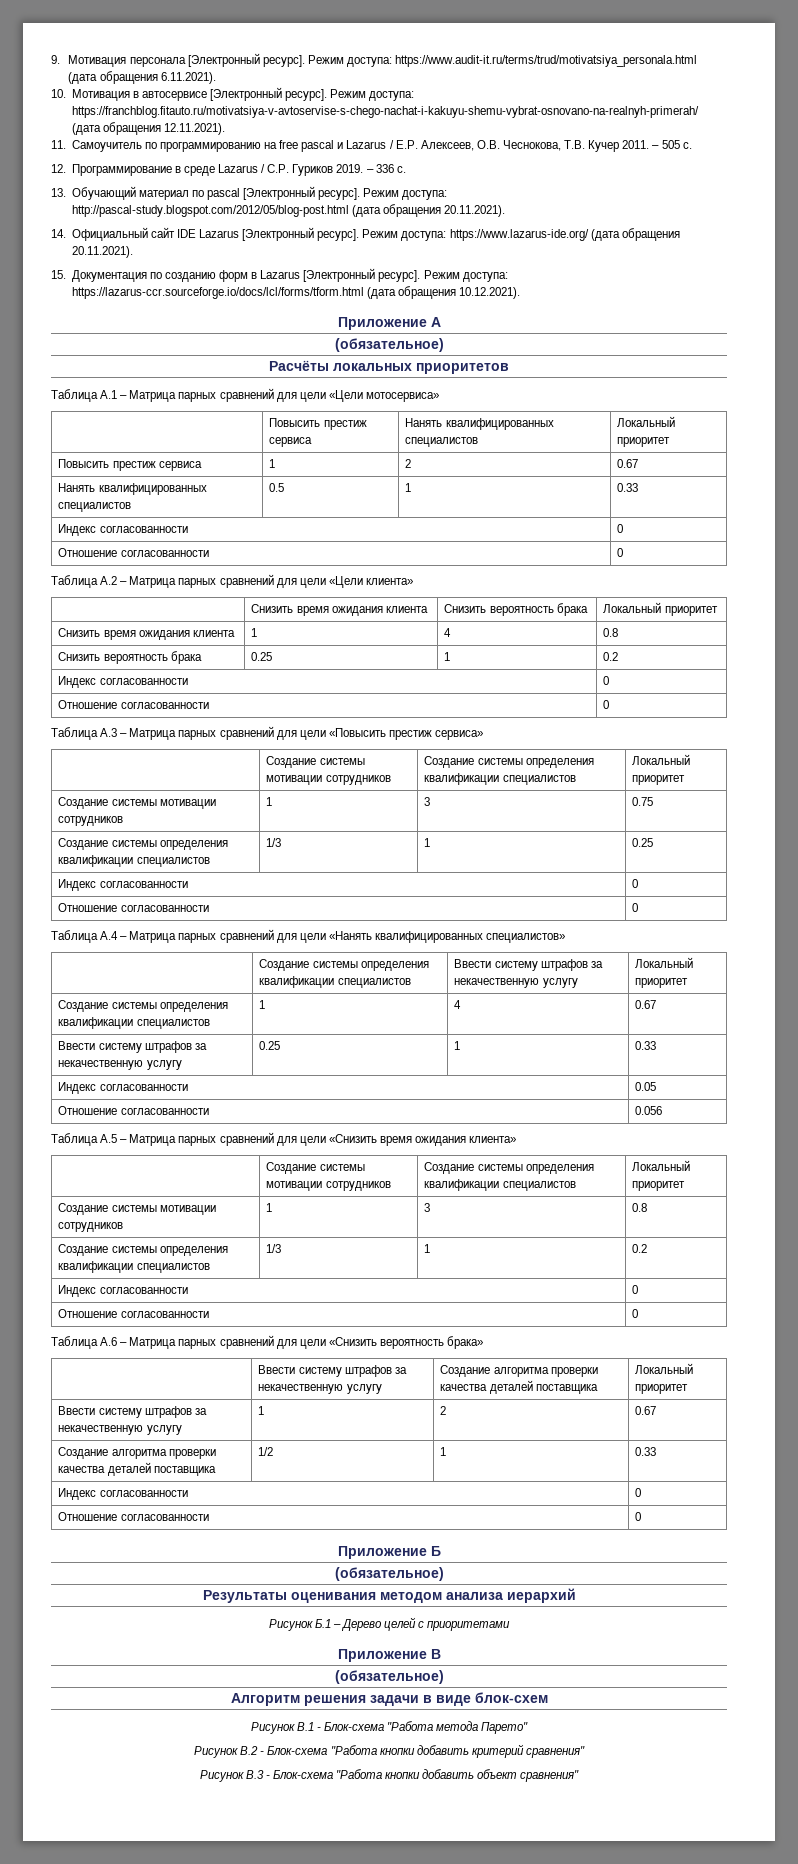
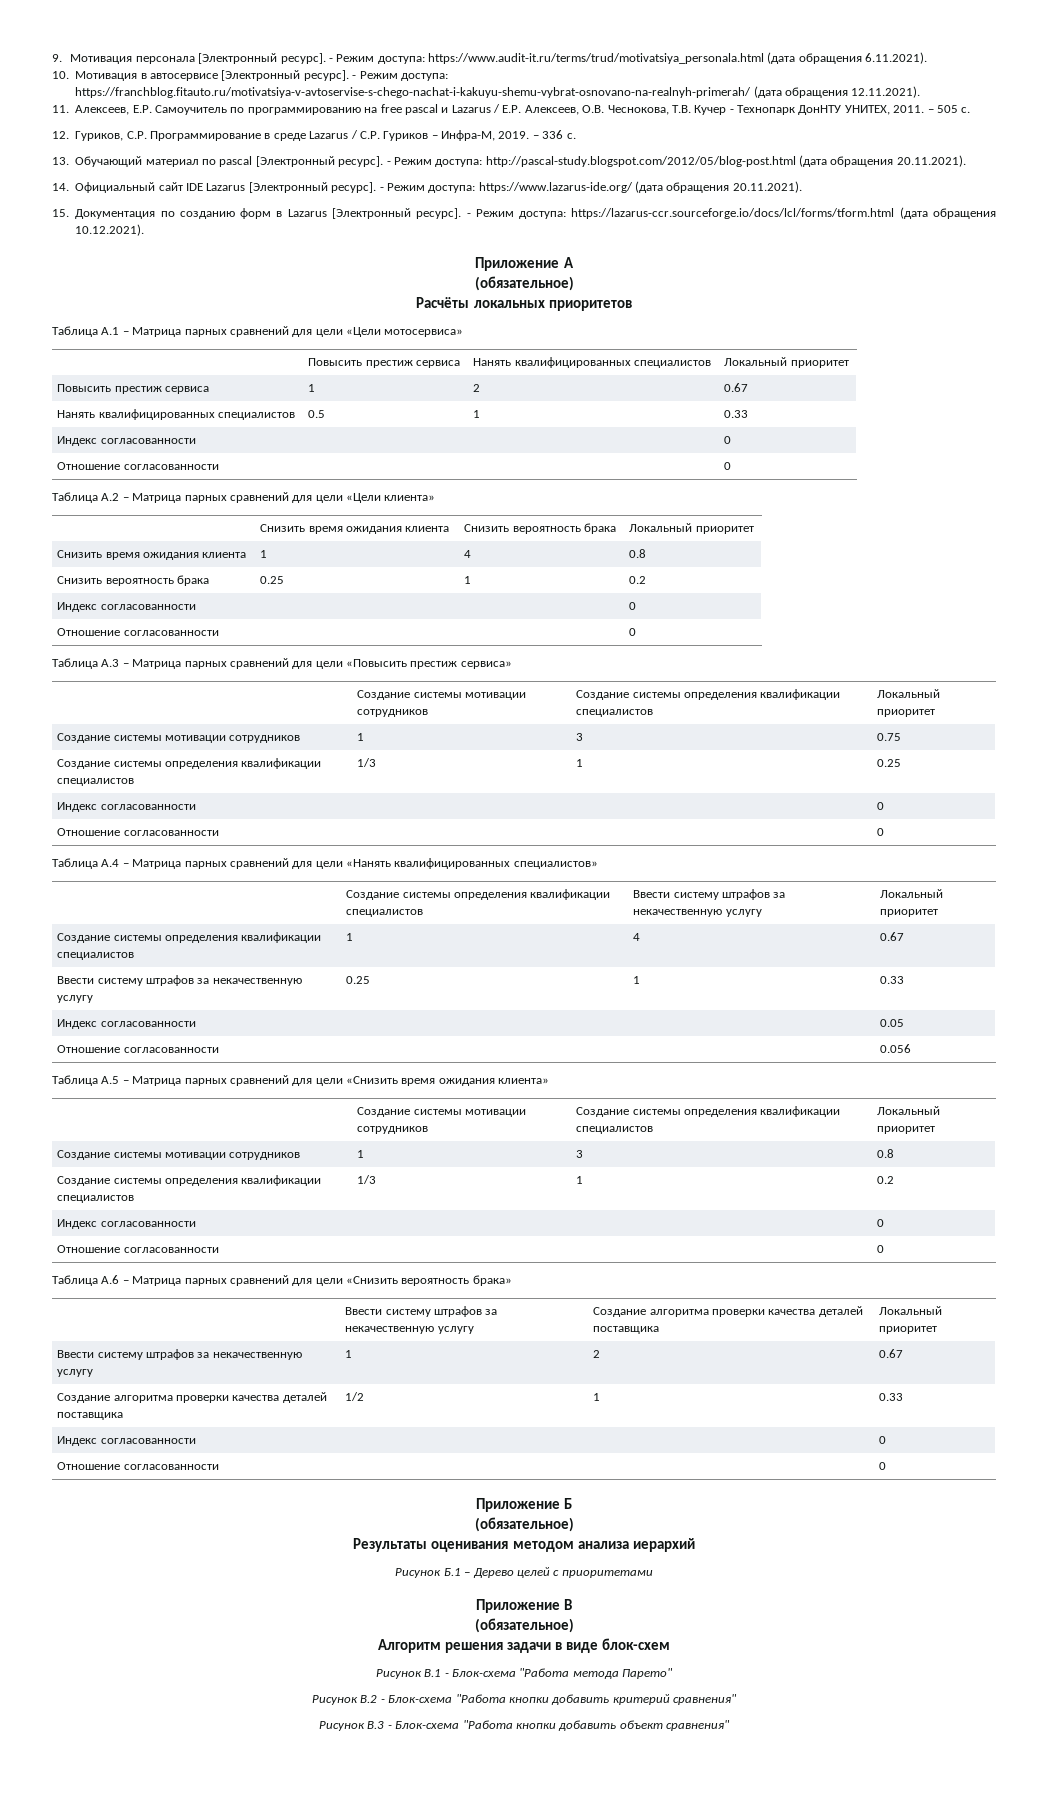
(305, 61) none -> [328,58,333,62] -
(328, 95) none -> [352,75,357,79] -
(66, 144) none -> [75,105,152,115] Алексеев, Е.Р.
(620, 146) none -> [729,105,890,115] - Технопарк ДонНТУ УНИТЕХ,
(66, 168) none -> [75,131,147,141] Гуриков, C.Р.
(334, 170) none -> [431,130,495,141] – Инфра-М,
(361, 194) none -> [386,161,391,165] -
(360, 235) none -> [379,187,384,191] -
(421, 276) none -> [466,213,471,217] -

